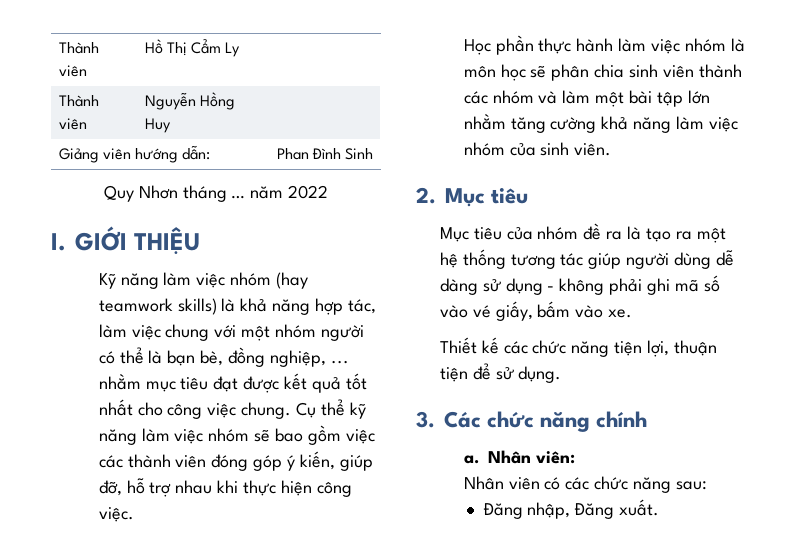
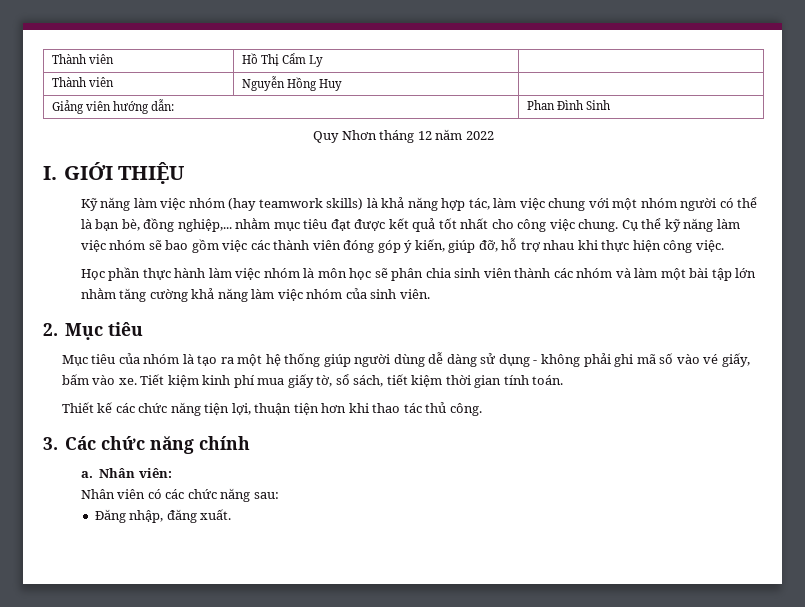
[231,195,246,199] … -> [417,131,432,140] 12
[269,350,349,367] nghiệp, ... -> [177,219,232,232] nghiệp,...
[583,223,623,240] đề ra -> (180, 359) none
[510,253,584,269] tương tác -> (321, 360) none
(633, 313) none -> [140,374,564,388] Tiết kiệm kinh phí mua giấy tờ, sổ sách, tiết kiệm thời gian tính toán.
[472,363,562,383] để sử dụng. -> [321,402,482,416] hơn khi thao tác thủ công.
[574,503,615,519] Đăng -> [166,509,197,523] đăng

